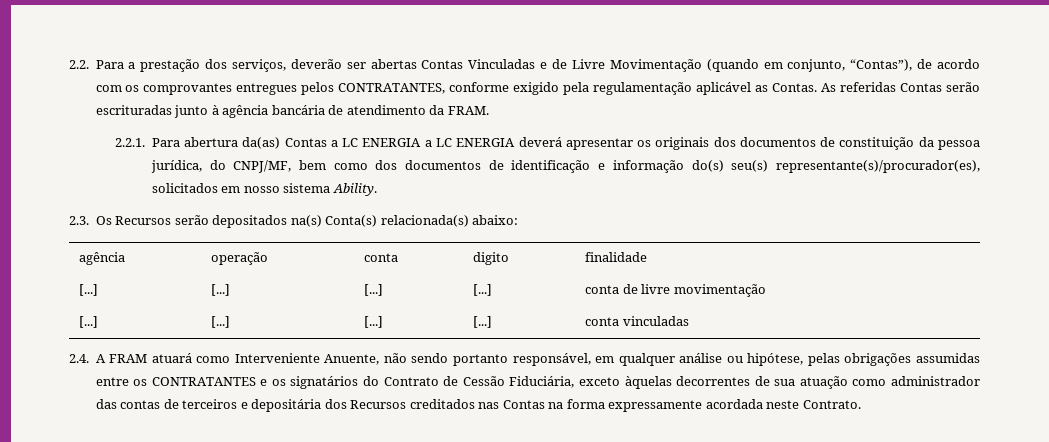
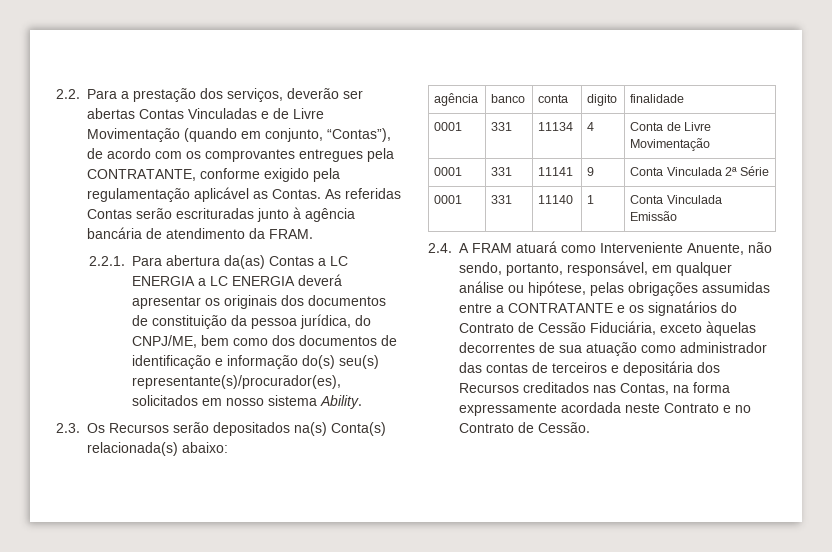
[301,82,446,95] pelos CONTRATANTES, -> [367,148,394,162] [87,169,196,181] pela CONTRATANTE,
[233,160,292,173] CNPJ/MF, -> [131,335,197,348] CNPJ/ME,
[211,252,269,265] operação -> [491,94,526,103] banco
[79,284,99,296] [211,284,231,296] [364,284,384,296] [473,284,493,296] [585,284,766,297] [79,316,99,328] [211,316,231,328] [364,316,384,328] [473,316,493,328] [585,316,689,326] [...] | [...] | [...] | [...] | conta de livre movimentação // [...] | [...] | [...] | [...] | conta vinculadas -> [434,122,463,131] [491,122,513,131] [538,122,574,131] [587,122,595,131] [630,122,711,131] [630,138,711,151] [434,167,463,176] [491,167,513,176] [538,167,574,176] [587,167,595,176] [630,166,770,176] [434,195,463,204] [491,195,513,204] [538,195,574,204] [587,195,595,204] [630,195,722,204] [630,211,678,221] 0001 | 331 | 11134 | 4 | Conta de Livre Movimentação // 0001 | 331 | 11141 | 9 | Conta Vinculada 2ª Série // 0001 | 331 | 11140 | 1 | Conta Vinculada Emissão
[411,353,508,366] sendo portanto -> [459,262,563,276] sendo, portanto,
[133,377,256,386] os CONTRATANTES -> [496,303,613,313] a CONTRATANTE
[502,400,545,409] Contas -> [620,383,669,395] Contas,
[802,400,861,409] Contrato. -> [664,403,751,413] [459,422,590,433] Contrato e no Contrato de Cessão.

